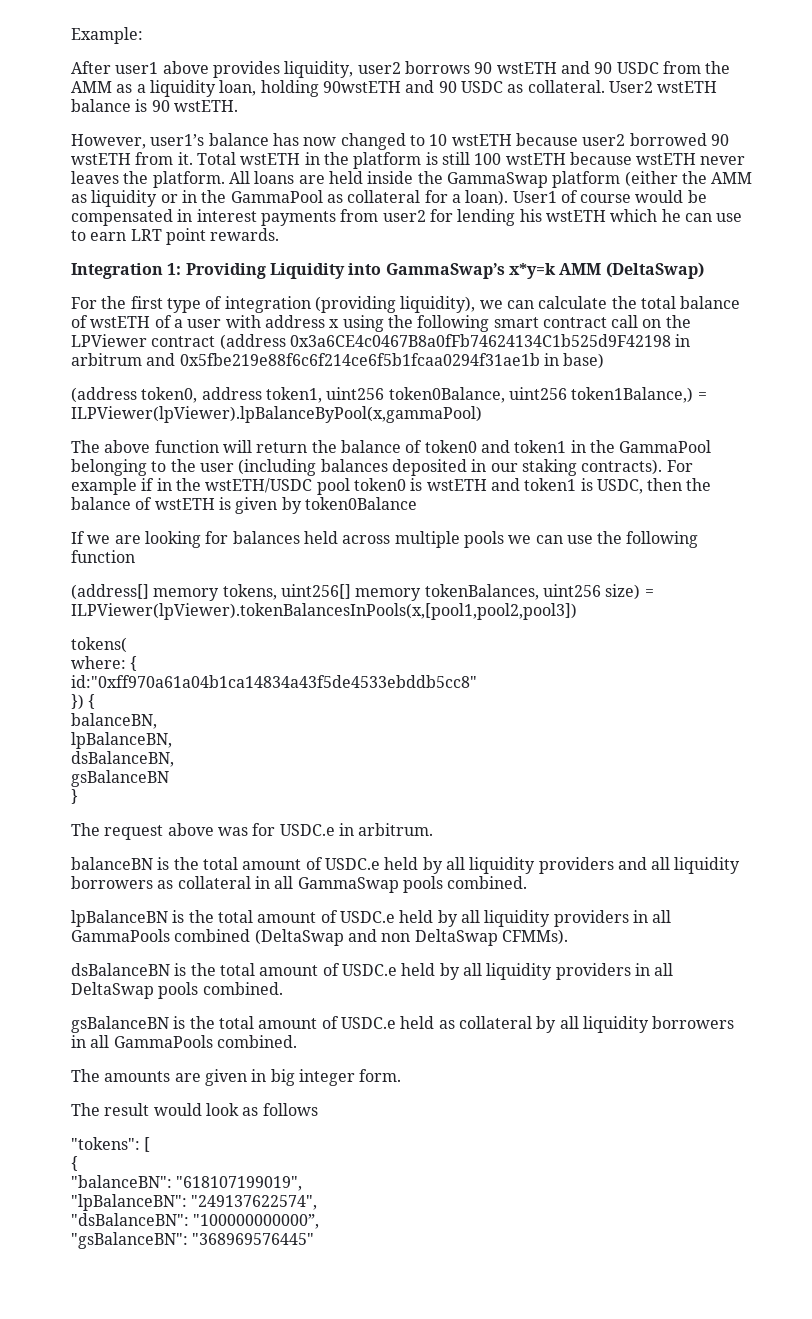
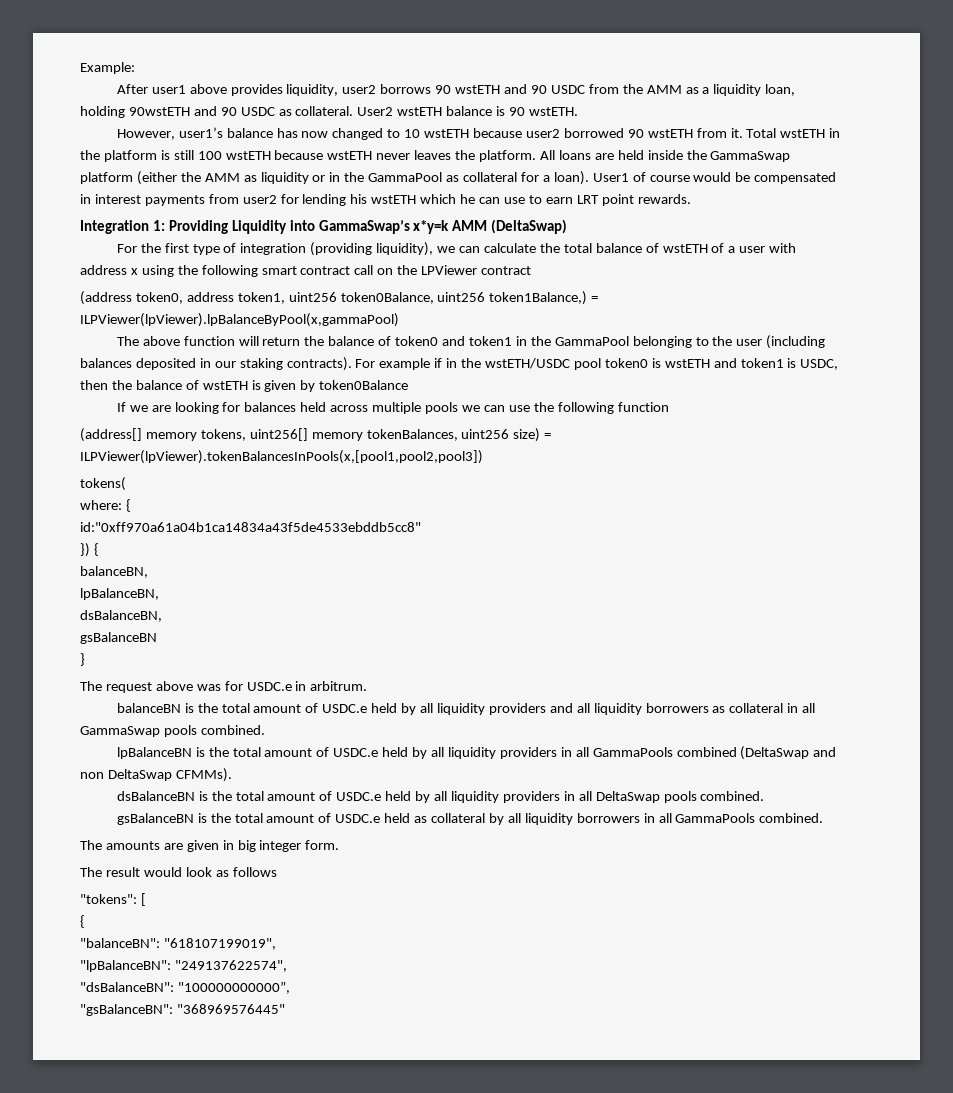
[219,334,691,350] [71,353,605,369] (address 0x3a6CE4c0467B8a0fFb74624134C1b525d9F42198 in arbitrum and 0x5fbe219e88f6c6f214ce6f5b1fcaa0294f31ae1b in base) -> (532, 270) none

